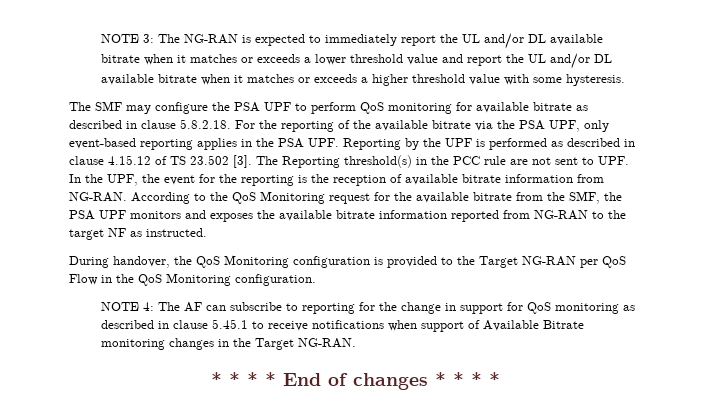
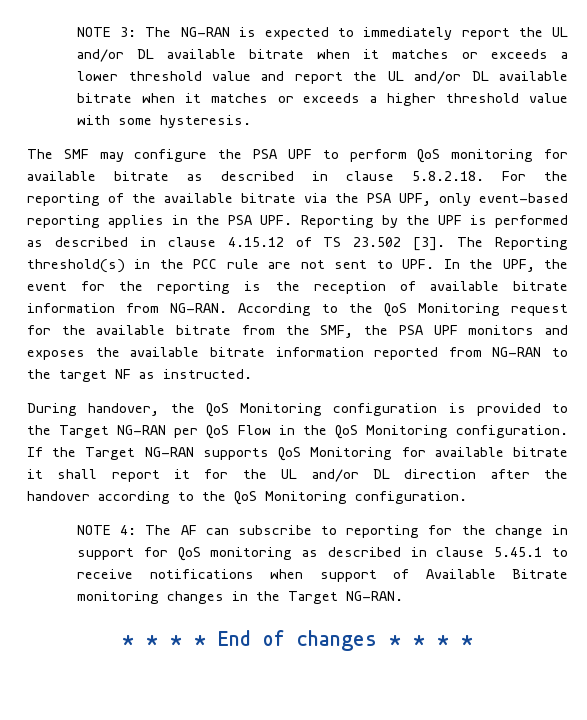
(316, 280) none -> [27,447,568,461] [27,469,569,482] [27,491,467,505] If the Target NG-RAN supports QoS Monitoring for available bitrate it shall report it for the UL and/or DL direction after the handover according to the QoS Monitoring configuration.

